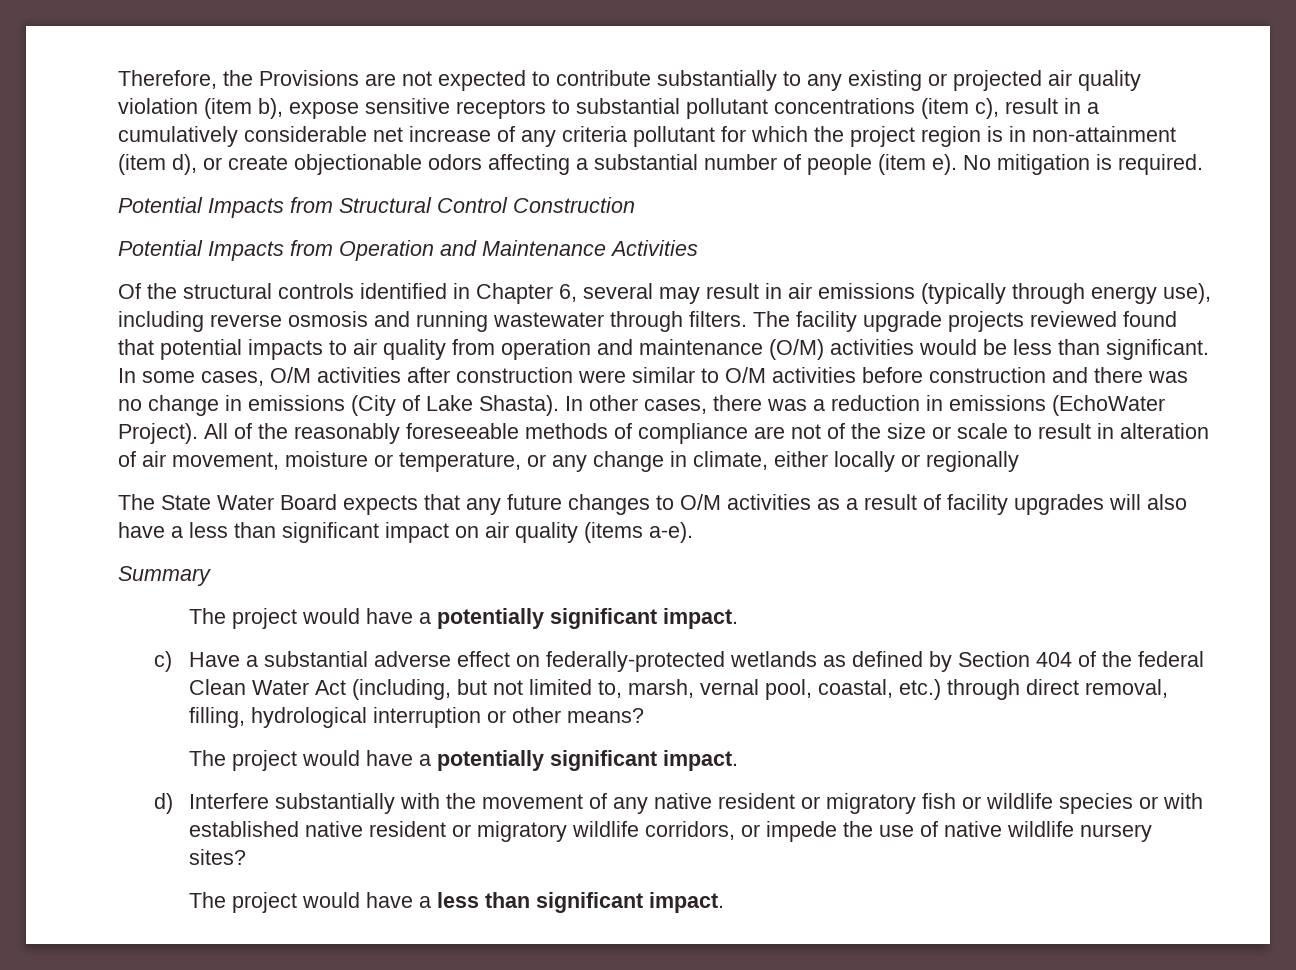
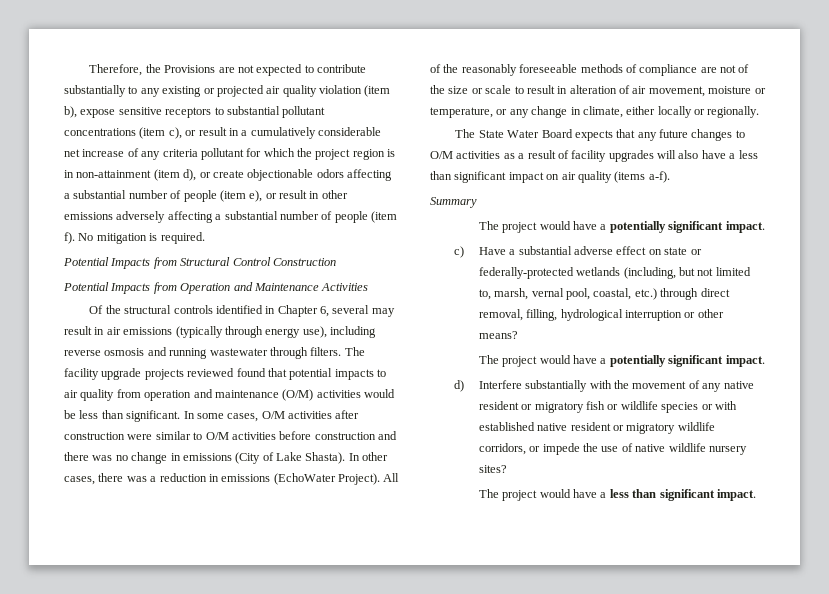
(999, 108) none -> [185,130,197,136] or
[932,154,957,175] e). -> [249,190,348,202] [64,211,397,223] [64,232,75,244] e), or result in other emissions adversely affecting a substantial number of people (item f).
[926,451,1019,472] regionally -> [707,106,760,118] regionally.
[649,522,693,543] a-e). -> [648,171,670,183] a-f).
[546,651,1205,672] [189,679,347,695] federally-protected wetlands as defined by Section 404 of the federal Clean Water Act -> [664,247,702,255] [478,267,621,279] state or federally-protected wetlands

